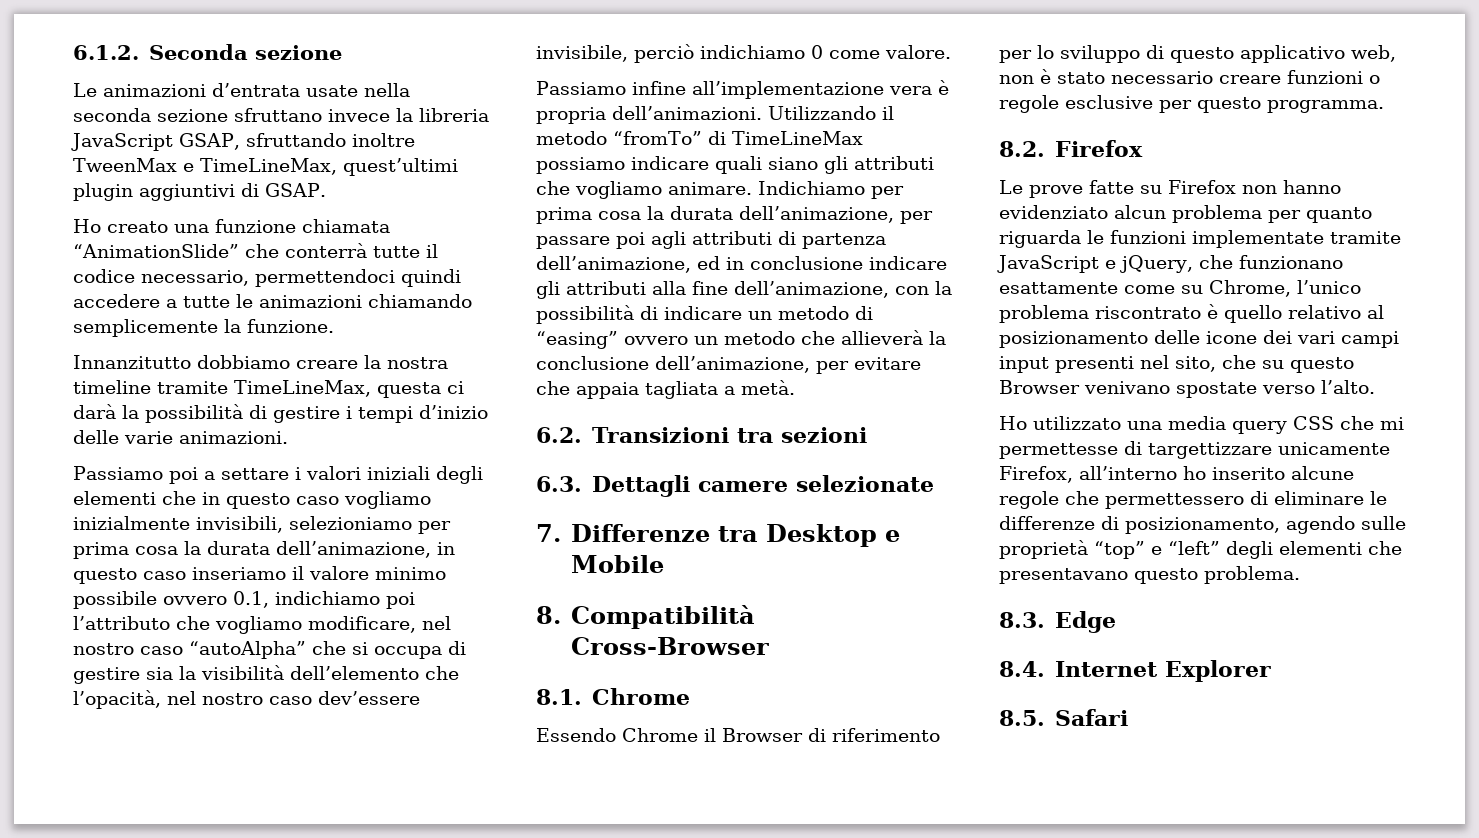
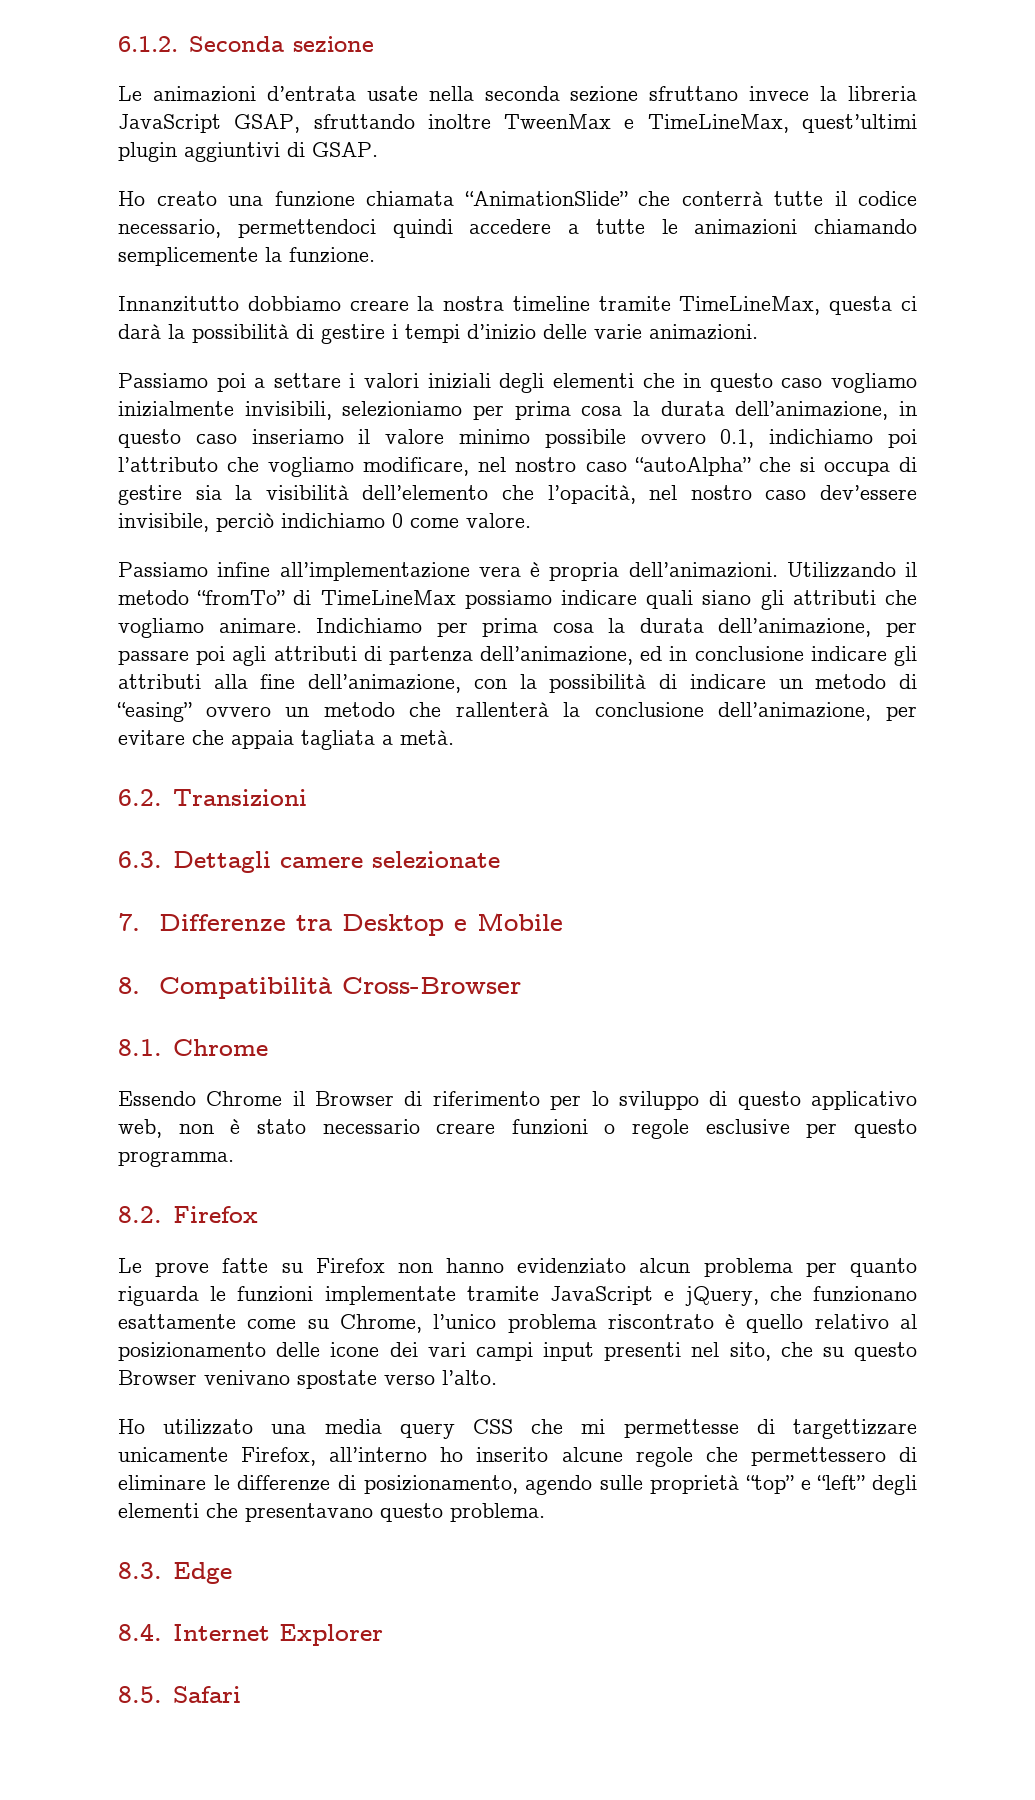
[841,330,923,345] allieverà -> [455,702,549,717] rallenterà
[737,427,868,443] tra sezioni -> (307, 797) none

